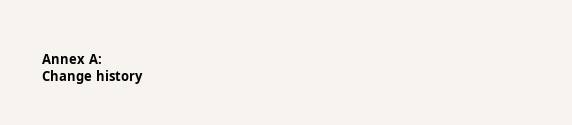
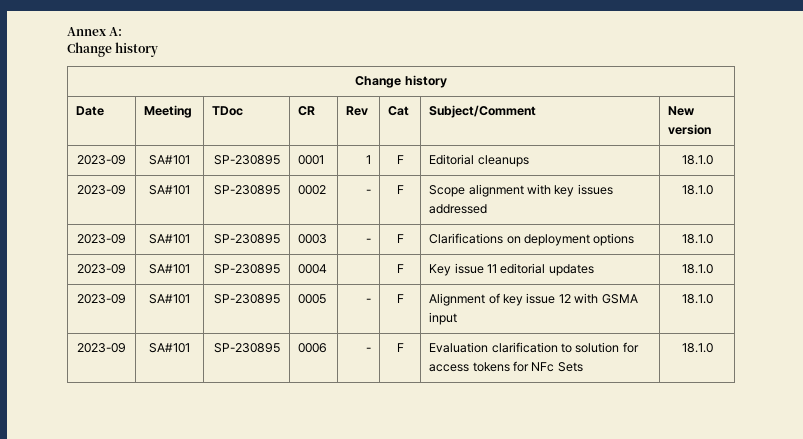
(143, 77) none -> [355,75,447,88] [76,106,105,116] [144,105,193,118] [212,106,244,116] [298,106,316,116] [346,106,369,116] [388,106,410,116] [429,105,537,118] [668,106,696,116] [668,124,712,135] [77,155,126,165] [149,155,190,165] [213,155,280,165] [298,155,325,165] [365,155,371,164] [396,155,404,164] [429,154,529,167] [681,155,713,165] [77,185,126,195] [149,185,190,195] [213,185,280,195] [298,185,327,195] [365,189,371,194] [396,185,404,194] [429,184,613,197] [429,204,488,214] [681,185,713,195] [77,234,126,244] [149,234,190,244] [213,234,280,244] [298,234,328,244] [365,238,371,243] [396,234,404,243] [429,233,635,246] [681,234,713,244] [77,264,126,274] [149,264,190,274] [213,264,280,274] [298,264,328,274] [396,264,404,273] [429,263,594,276] [681,264,713,274] [77,294,126,304] [149,294,190,304] [213,294,280,304] [298,294,327,304] [365,298,371,303] [396,294,404,303] [429,293,638,306] [429,312,458,325] [681,294,713,304] [77,343,126,353] [149,343,190,353] [213,343,280,353] [298,343,328,353] [365,347,371,352] [396,343,404,352] [429,342,639,353] [429,361,583,372] [681,343,713,353] // Change history // Date | Meeting | TDoc | CR | Rev | Cat | Subject/Comment | New version // 2023-09 | SA#101 | SP-230895 | 0001 | 1 | F | Editorial cleanups | 18.1.0 // 2023-09 | SA#101 | SP-230895 | 0002 | - | F | Scope alignment with key issues addressed | 18.1.0 // 2023-09 | SA#101 | SP-230895 | 0003 | - | F | Clarifications on deployment options | 18.1.0 // 2023-09 | SA#101 | SP-230895 | 0004 | | F | Key issue 11 editorial updates | 18.1.0 // 2023-09 | SA#101 | SP-230895 | 0005 | - | F | Alignment of key issue 12 with GSMA input | 18.1.0 // 2023-09 | SA#101 | SP-230895 | 0006 | - | F | Evaluation clarification to solution for access tokens for NFc Sets | 18.1.0

